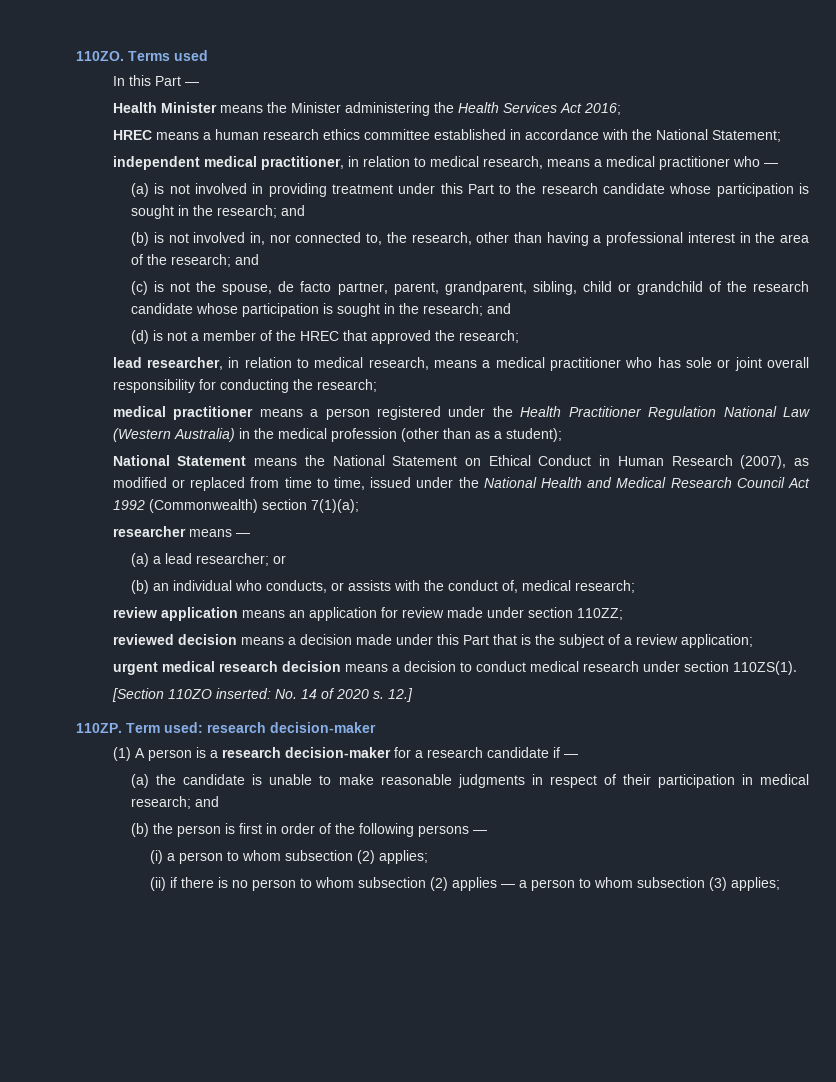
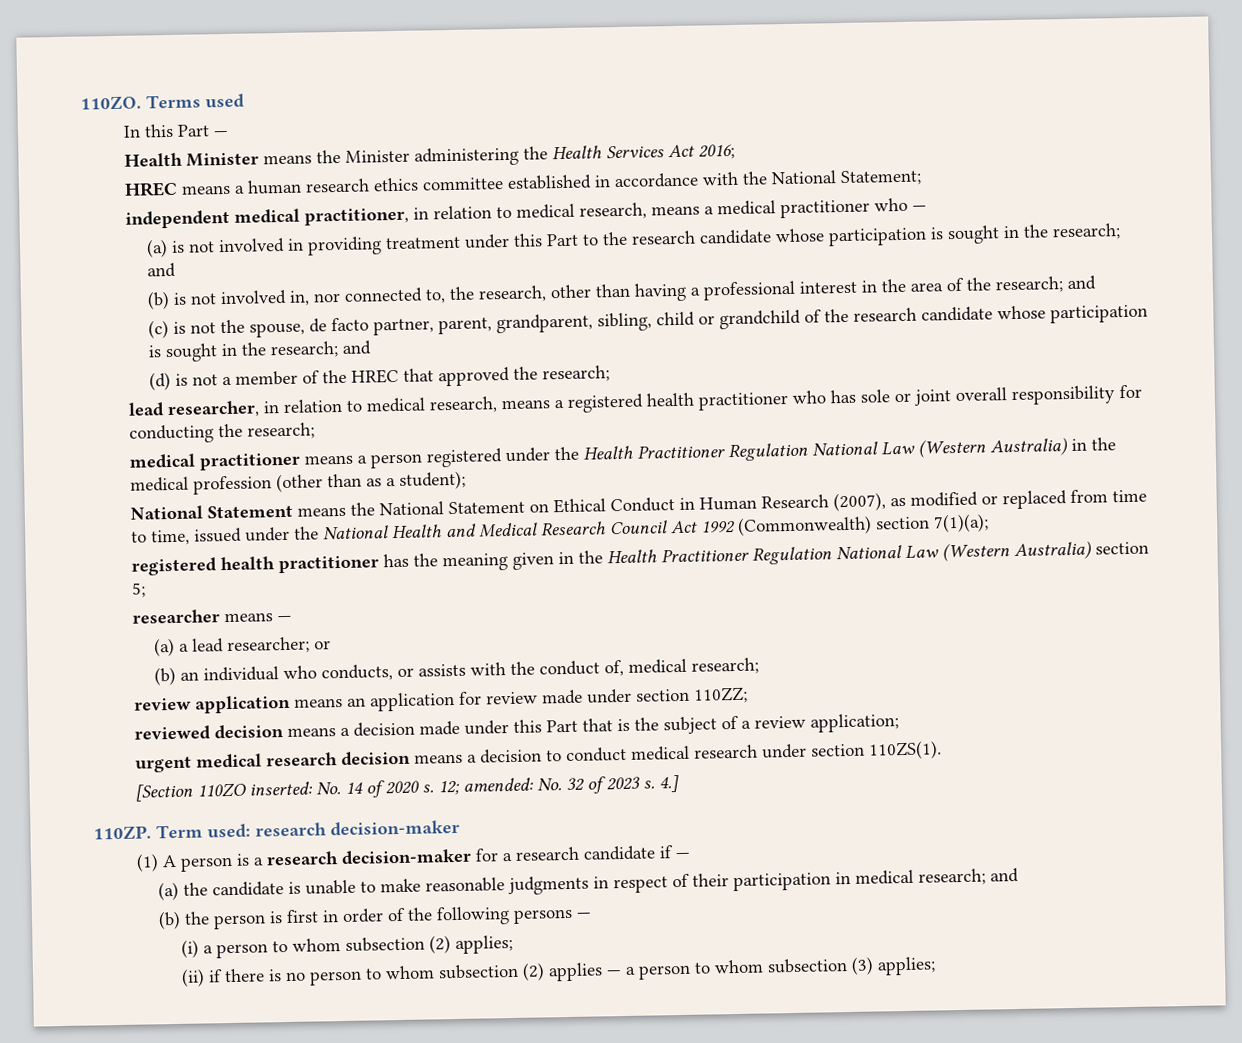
[495,357,545,368] medical -> [566,392,694,413] registered health
(359, 506) none -> [130,540,1149,576] [131,582,146,598] // registered health practitioner has the meaning given in the Health Practitioner Regulation National Law (Western Australia) section 5;
[387,688,413,702] 12.] -> [437,775,679,796] 12; amended: No. 32 of 2023 s. 4.]

